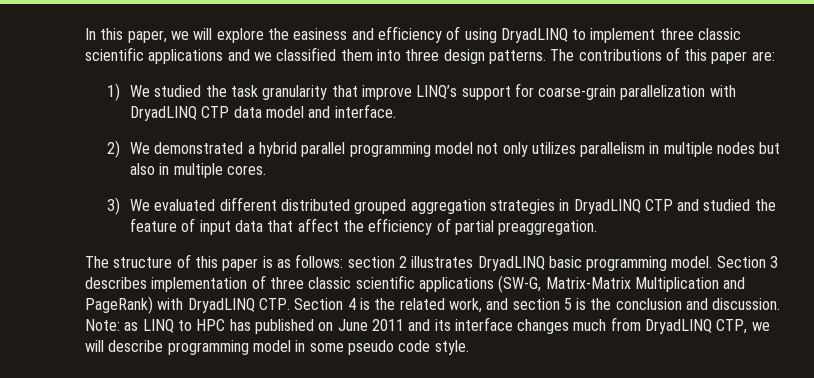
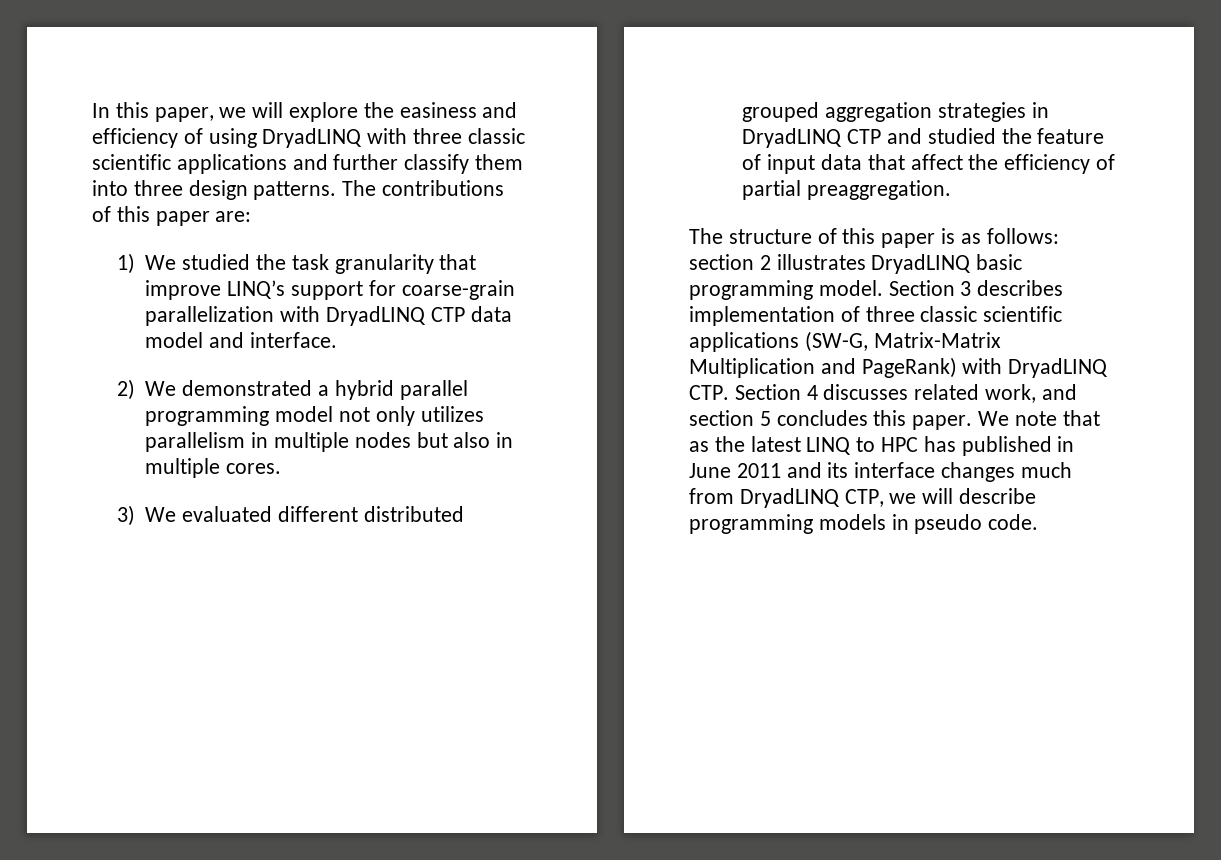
[572,28,656,43] to implement -> [367,128,408,144] with
[253,47,337,61] we classified -> [333,154,470,174] further classify
[359,298,396,310] is the -> [823,384,909,400] discusses
[576,298,781,310] [85,319,139,331] is the conclusion and discussion. Note: as -> [776,410,1100,430] [689,436,801,452] concludes this paper. We note that as the latest
[318,322,334,331] on -> [1057,436,1075,452] in
[252,340,469,355] model in some pseudo code style. -> [818,514,1039,534] models in pseudo code.

